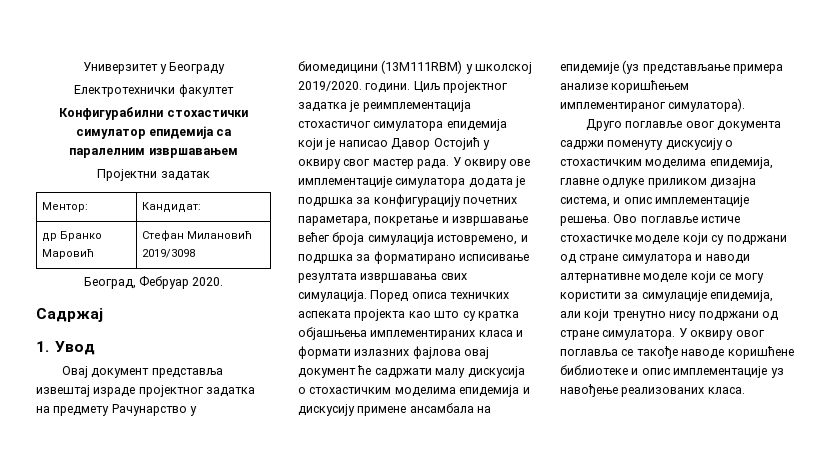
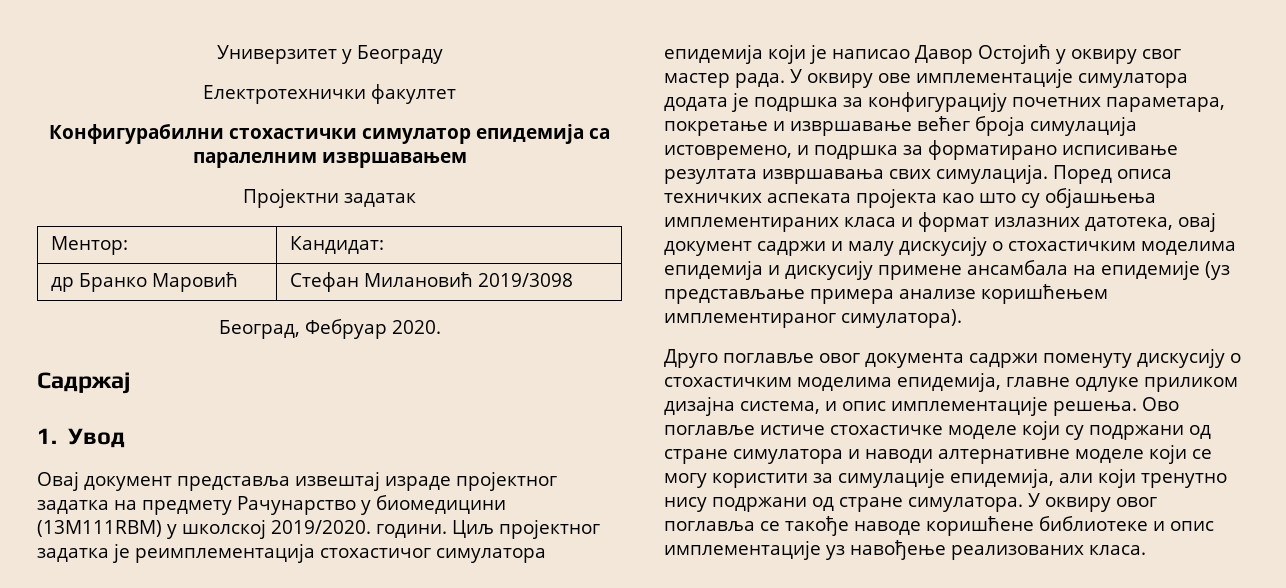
[477,311,519,321] кратка -> (1040, 200) none
[298,346,490,359] [298,365,525,378] формати излазних фајлова овај документ ће садржати малу дискусија -> [918,212,1216,232] [664,236,987,256] формат излазних датотека, овај документ садржи и малу дискусију

